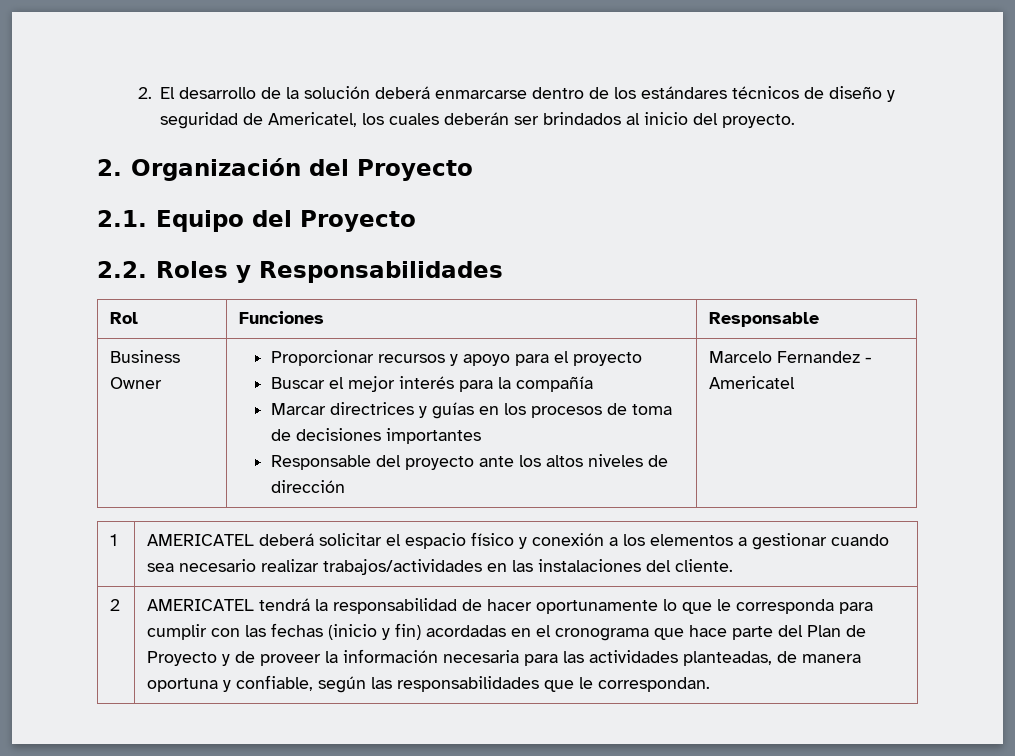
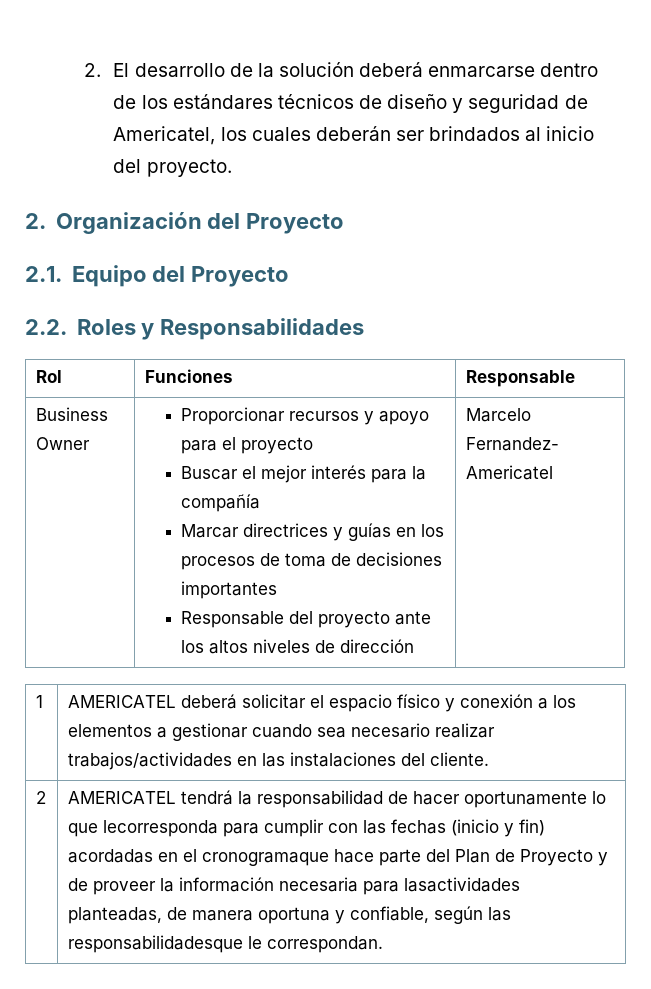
[777,351,873,363] Fernandez - -> [465,437,559,451] Fernandez-
[717,599,835,614] le corresponda -> [102,820,218,837] lecorresponda
[555,628,685,641] cronograma que -> [201,852,329,866] cronogramaque
[563,650,679,663] las actividades -> [403,877,520,892] lasactividades
[397,676,575,692] responsabilidades que -> [67,935,243,953] responsabilidadesque

